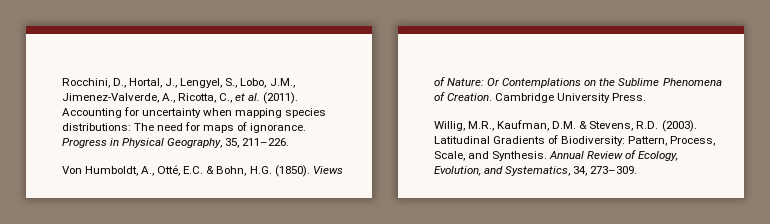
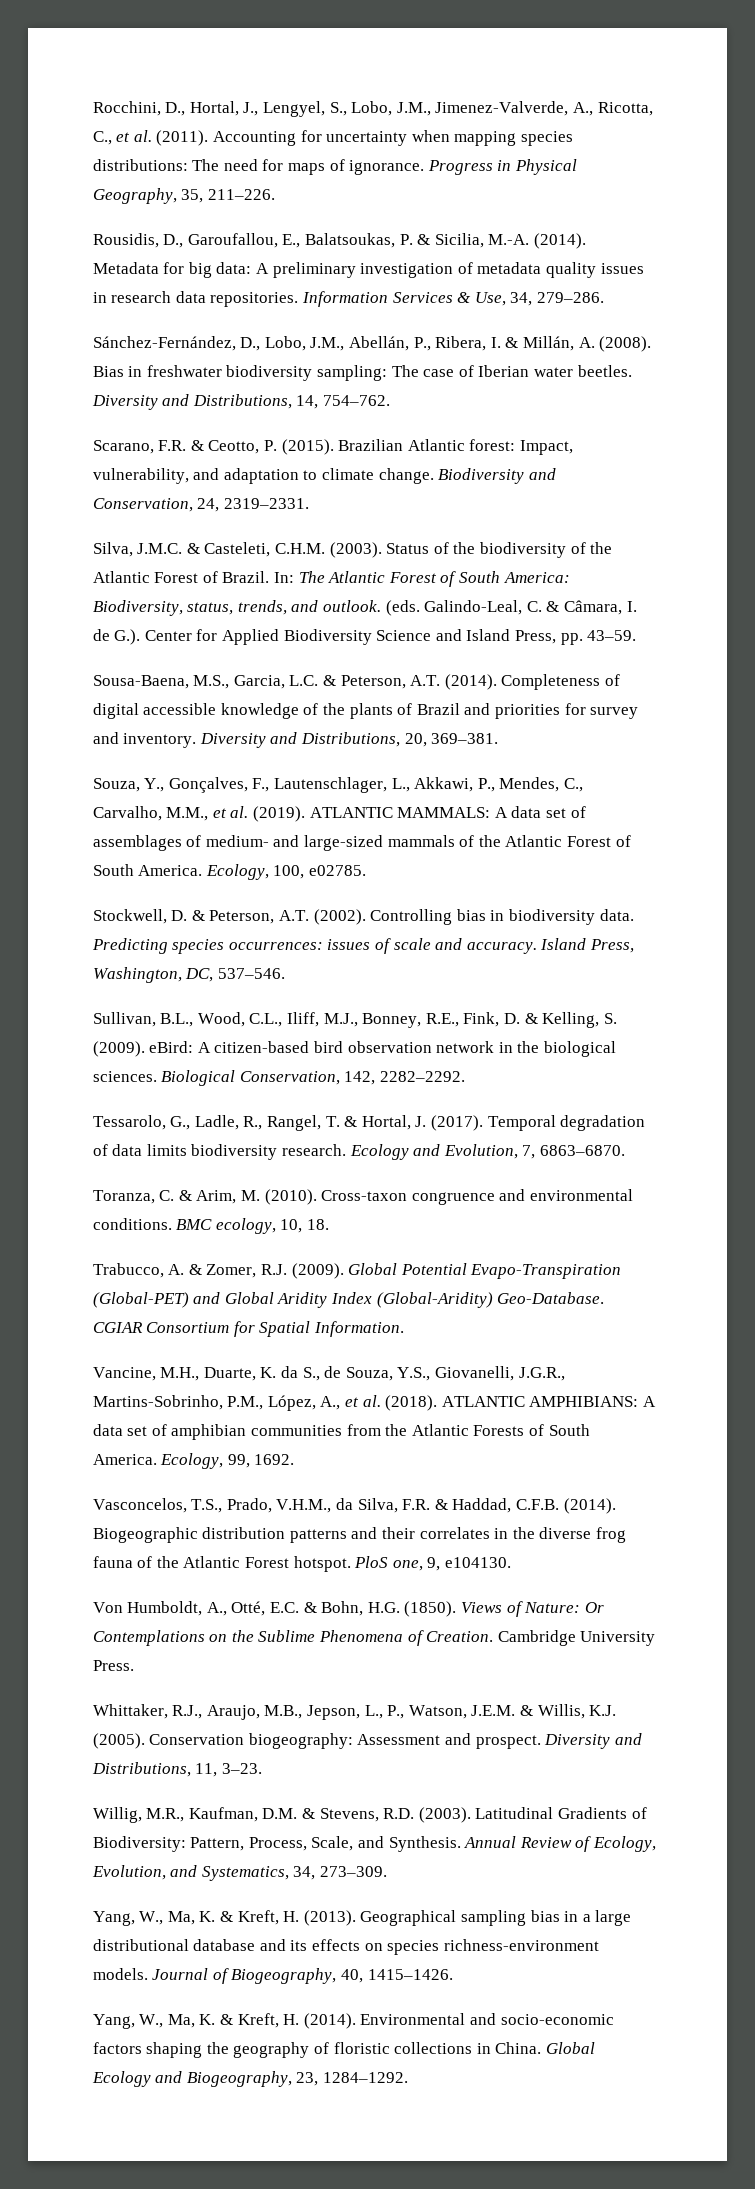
(290, 142) none -> [92,233,586,249] [92,262,644,278] [92,291,604,307] [92,336,652,352] [92,365,632,381] [91,394,390,410] [92,439,573,455] [92,468,556,484] [92,498,309,512] [92,542,613,558] [92,571,570,587] [92,600,637,616] [92,629,637,645] [92,674,620,690] [92,703,639,719] [92,732,499,748] [92,777,583,793] [92,806,586,822] [92,835,631,851] [92,864,366,880] [92,909,634,925] [91,938,634,954] [92,967,285,983] [92,1012,617,1028] [92,1041,616,1057] [92,1070,465,1086] [92,1115,646,1131] [92,1144,625,1160] [92,1189,633,1205] [92,1218,329,1234] [92,1263,622,1279] [92,1292,605,1308] [92,1321,404,1337] [92,1366,565,1381] [92,1395,656,1411] [92,1424,590,1440] [92,1453,295,1469] [92,1498,616,1514] [92,1527,626,1543] [92,1556,511,1572] // Rousidis, D., Garoufallou, E., Balatsoukas, P. & Sicilia, M.-A. (2014). Metadata for big data: A preliminary investigation of metadata quality issues in research data repositories. Information Services & Use, 34, 279–286. // Sánchez-Fernández, D., Lobo, J.M., Abellán, P., Ribera, I. & Millán, A. (2008). Bias in freshwater biodiversity sampling: The case of Iberian water beetles. Diversity and Distributions, 14, 754–762. // Scarano, F.R. & Ceotto, P. (2015). Brazilian Atlantic forest: Impact, vulnerability, and adaptation to climate change. Biodiversity and Conservation, 24, 2319–2331. // Silva, J.M.C. & Casteleti, C.H.M. (2003). Status of the biodiversity of the Atlantic Forest of Brazil. In: The Atlantic Forest of South America: Biodiversity, status, trends, and outlook. (eds. Galindo-Leal, C. & Câmara, I. de G.). Center for Applied Biodiversity Science and Island Press, pp. 43–59. // Sousa-Baena, M.S., Garcia, L.C. & Peterson, A.T. (2014). Completeness of digital accessible knowledge of the plants of Brazil and priorities for survey and inventory. Diversity and Distributions, 20, 369–381. // Souza, Y., Gonçalves, F., Lautenschlager, L., Akkawi, P., Mendes, C., Carvalho, M.M., et al. (2019). ATLANTIC MAMMALS: A data set of assemblages of medium- and large-sized mammals of the Atlantic Forest of South America. Ecology, 100, e02785. // Stockwell, D. & Peterson, A.T. (2002). Controlling bias in biodiversity data. Predicting species occurrences: issues of scale and accuracy. Island Press, Washington, DC, 537–546. // Sullivan, B.L., Wood, C.L., Iliff, M.J., Bonney, R.E., Fink, D. & Kelling, S. (2009). eBird: A citizen-based bird observation network in the biological sciences. Biological Conservation, 142, 2282–2292. // Tessarolo, G., Ladle, R., Rangel, T. & Hortal, J. (2017). Temporal degradation of data limits biodiversity research. Ecology and Evolution, 7, 6863–6870. // Toranza, C. & Arim, M. (2010). Cross-taxon congruence and environmental conditions. BMC ecology, 10, 18. // Trabucco, A. & Zomer, R.J. (2009). Global Potential Evapo-Transpiration (Global-PET) and Global Aridity Index (Global-Aridity) Geo-Database. CGIAR Consortium for Spatial Information. // Vancine, M.H., Duarte, K. da S., de Souza, Y.S., Giovanelli, J.G.R., Martins-Sobrinho, P.M., López, A., et al. (2018). ATLANTIC AMPHIBIANS: A data set of amphibian communities from the Atlantic Forests of South America. Ecology, 99, 1692. // Vasconcelos, T.S., Prado, V.H.M., da Silva, F.R. & Haddad, C.F.B. (2014). Biogeographic distribution patterns and their correlates in the diverse frog fauna of the Atlantic Forest hotspot. PloS one, 9, e104130.
(647, 97) none -> [92,1704,617,1720] [92,1733,642,1749] [91,1762,262,1777] // Whittaker, R.J., Araujo, M.B., Jepson, L., P., Watson, J.E.M. & Willis, K.J. (2005). Conservation biogeography: Assessment and prospect. Diversity and Distributions, 11, 3–23.
(638, 170) none -> [92,1910,632,1926] [92,1939,599,1955] [92,1968,453,1984] [92,2013,614,2029] [92,2042,595,2058] [91,2071,408,2087] // Yang, W., Ma, K. & Kreft, H. (2013). Geographical sampling bias in a large distributional database and its effects on species richness-environment models. Journal of Biogeography, 40, 1415–1426. // Yang, W., Ma, K. & Kreft, H. (2014). Environmental and socio-economic factors shaping the geography of floristic collections in China. Global Ecology and Biogeography, 23, 1284–1292.

